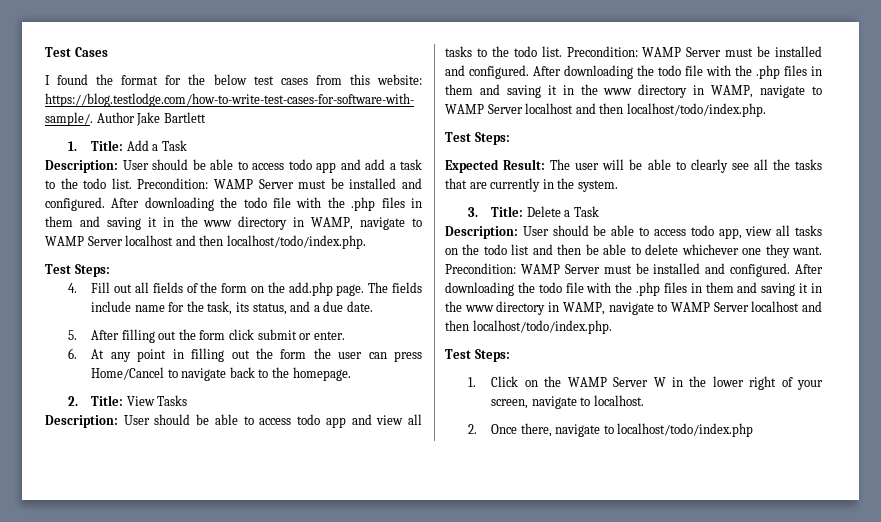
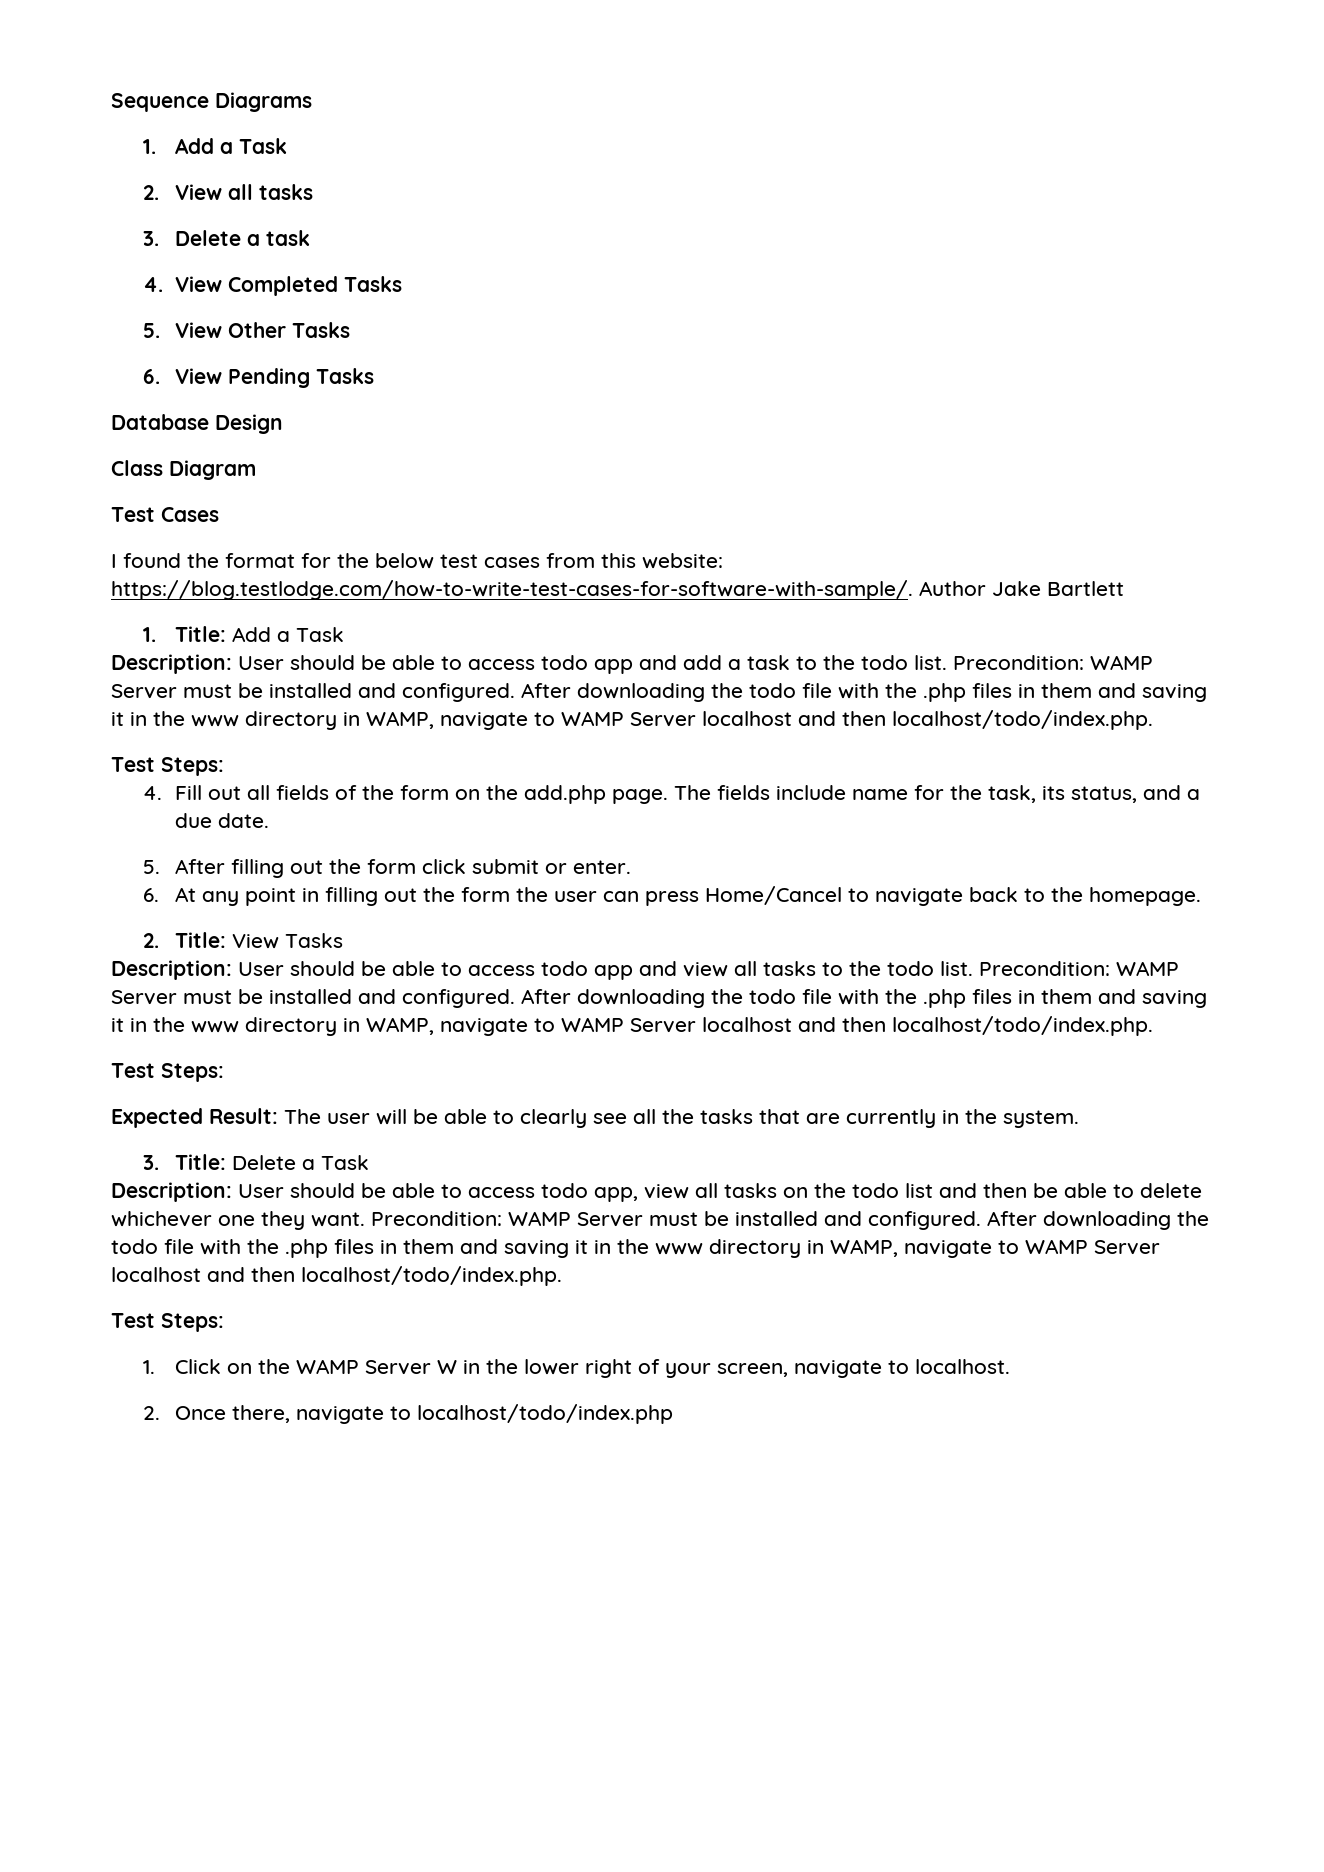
(45, 52) none -> [111,92,312,112] [142,138,287,154] [142,184,313,200] [142,230,310,246] [142,276,402,296] [142,322,350,338] [142,368,374,388] [111,414,283,434] [111,460,256,480] Sequence Diagrams // 1. Add a Task // 2. View all tasks // 3. Delete a task // 4. View Completed Tasks // 5. View Other Tasks // 6. View Pending Tasks // Database Design // Class Diagram //

